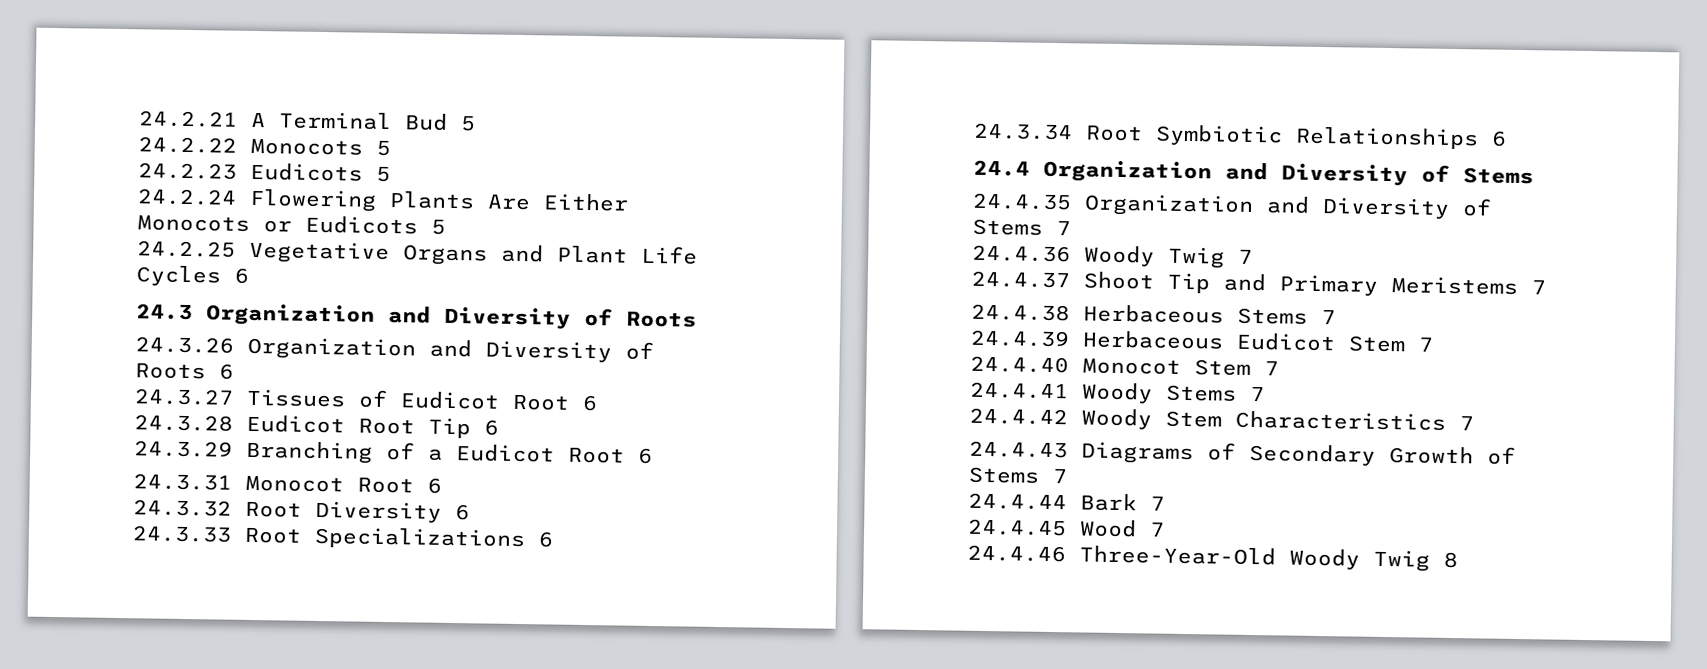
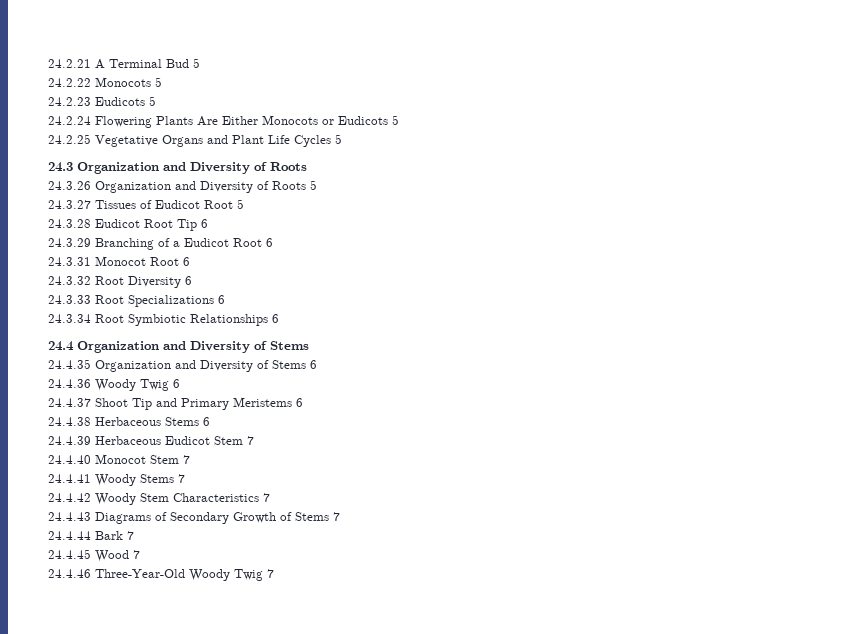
[234,267,249,284] 6 -> [335,134,342,144] 5
[219,363,234,380] 6 -> [310,180,317,190] 5
[582,394,598,412] 6 -> [237,199,244,209] 5
[1056,221,1071,236] 7 -> [310,360,317,369] 6
[1238,249,1253,264] 7 -> [173,379,180,388] 6
[1531,280,1546,295] 7 -> [296,398,303,407] 6
[1321,310,1336,325] 7 -> [203,417,210,426] 6
[1443,551,1458,569] 8 -> [267,569,274,578] 7

